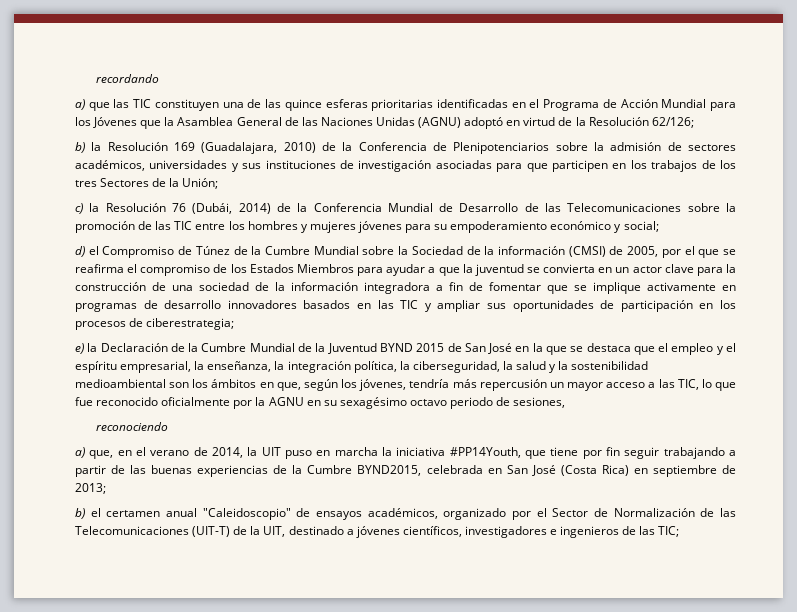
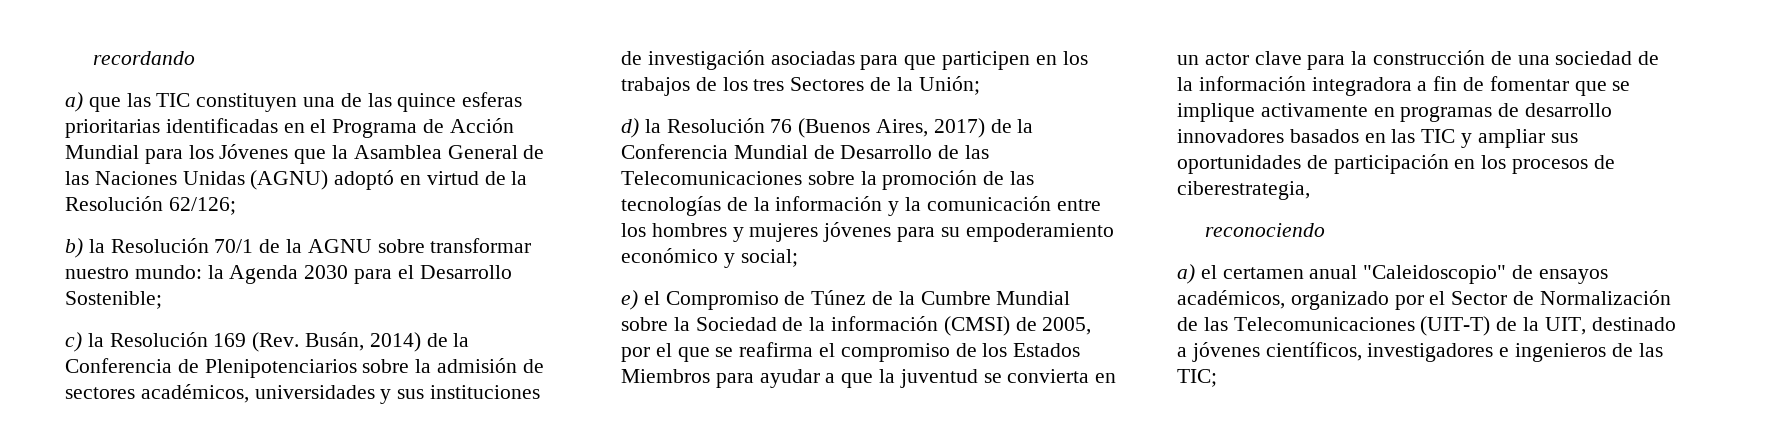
[174,142,316,154] 169 (Guadalajara, 2010) -> [214,238,532,253] [65,265,512,284] [65,291,162,309] [65,332,421,352] 70/1 de la AGNU sobre transformar nuestro mundo: la Agenda 2030 para el Desarrollo Sostenible; // c) la Resolución 169 (Rev. Busán, 2014)
[75,203,83,214] c) -> [621,118,639,138] d)
[192,203,271,214] (Dubái, 2014) -> [798,118,985,138] (Buenos Aires, 2017)
[174,221,193,230] TIC -> [621,196,1051,216] tecnologías de la información y la comunicación
[75,246,85,257] d) -> [621,290,638,310] e)
[146,318,235,330] [75,343,736,355] [75,361,649,373] [75,379,736,391] [75,397,566,409] [95,422,168,431] [75,447,736,459] [75,465,736,477] [75,483,106,494] [75,508,85,519] ciberestrategia; // e) la Declaración de la Cumbre Mundial de la Juventud BYND 2015 de San José en la que se destaca que el empleo y el espíritu empresarial, la enseñanza, la integración política, la ciberseguridad, la salud y la sostenibilidad medioambiental son los ámbitos en que, según los jóvenes, tendría más repercusión un mayor acceso a las TIC, lo que fue reconocido oficialmente por la AGNU en su sexagésimo octavo periodo de sesiones, // reconociendo // a) que, en el verano de 2014, la UIT puso en marcha la iniciativa #PP14Youth, que tiene por fin seguir trabajando a partir de las buenas experiencias de la Cumbre BYND2015, celebrada en San José (Costa Rica) en septiembre de 2013; // b) -> [1177,181,1310,200] [1204,223,1325,237] [1177,264,1195,284] ciberestrategia, // reconociendo // a)

